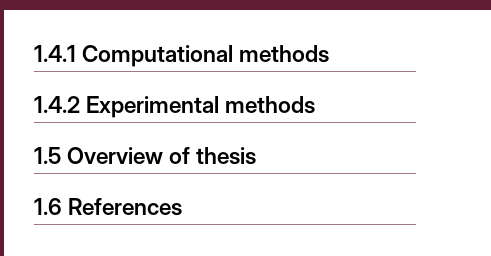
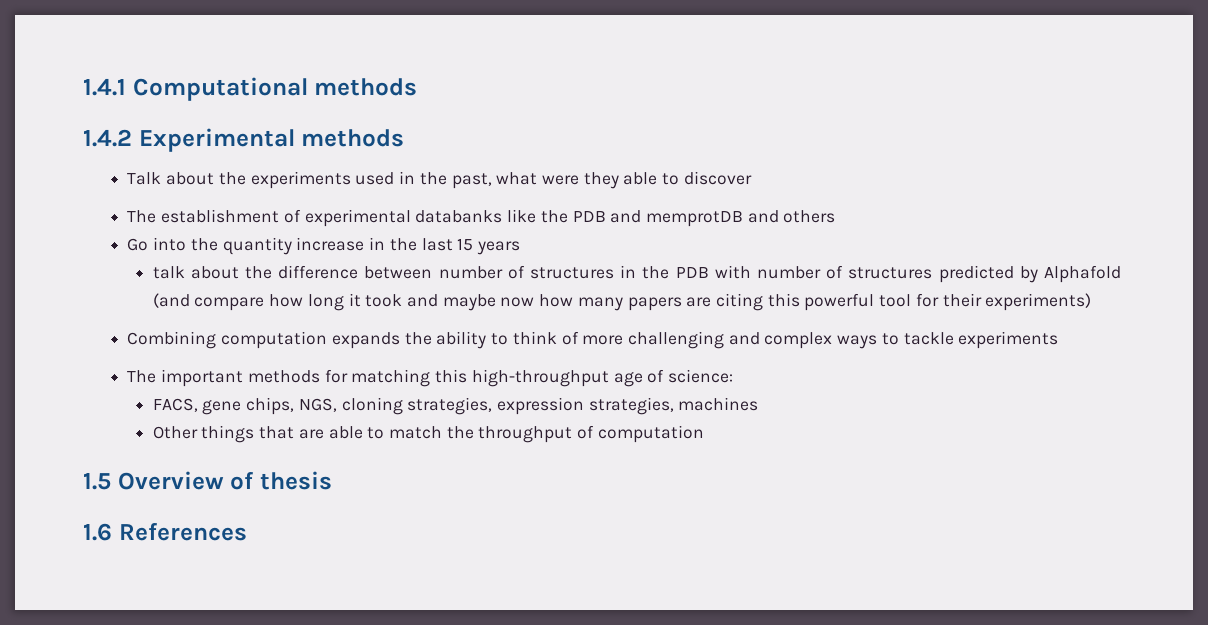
(316, 105) none -> [127,171,752,189] [127,209,836,227] [127,237,520,255] [152,265,1121,283] [152,293,1092,311] [127,331,1059,349] [127,369,733,387] [152,397,759,415] [152,425,704,443] // Talk about the experiments used in the past, what were they able to discover // The establishment of experimental databanks like the PDB and memprotDB and others // Go into the quantity increase in the last 15 years // talk about the difference between number of structures in the PDB with number of structures predicted by Alphafold (and compare how long it took and maybe now how many papers are citing this powerful tool for their experiments) // Combining computation expands the ability to think of more challenging and complex ways to tackle experiments // The important methods for matching this high-throughput age of science: // FACS, gene chips, NGS, cloning strategies, expression strategies, machines // Other things that are able to match the throughput of computation

